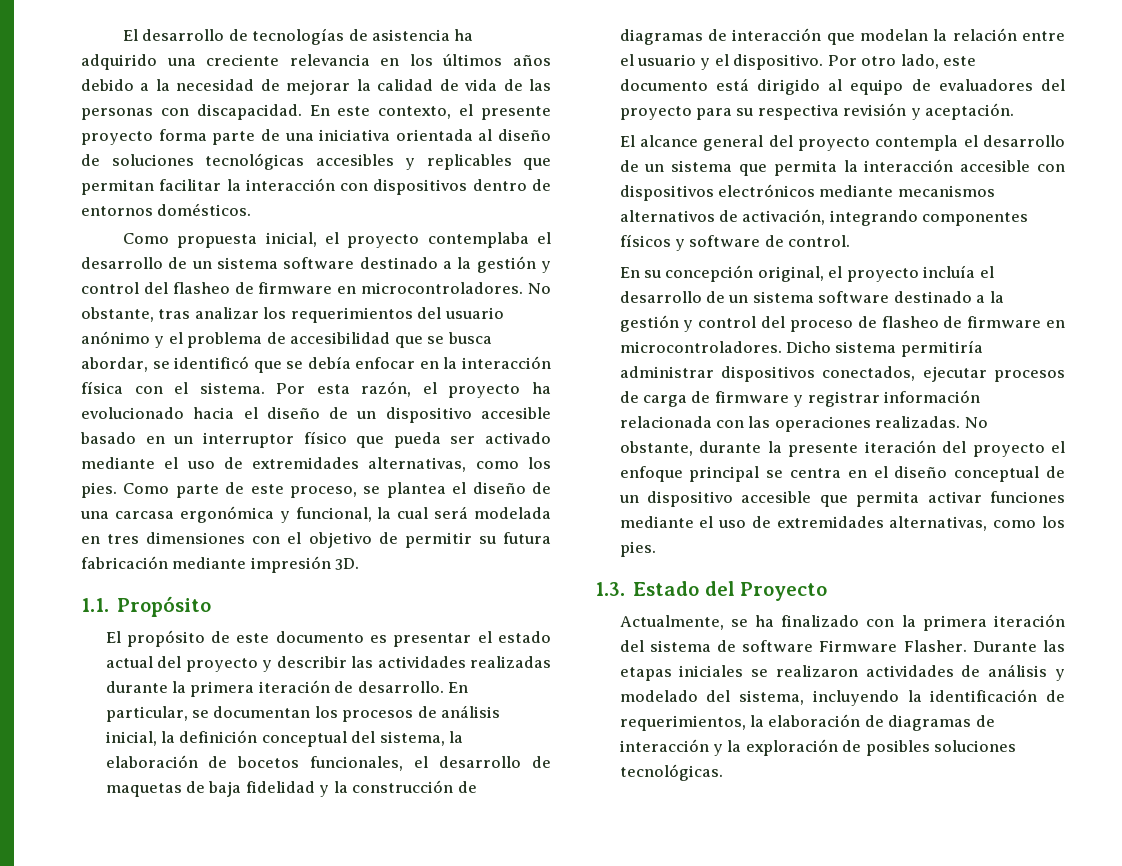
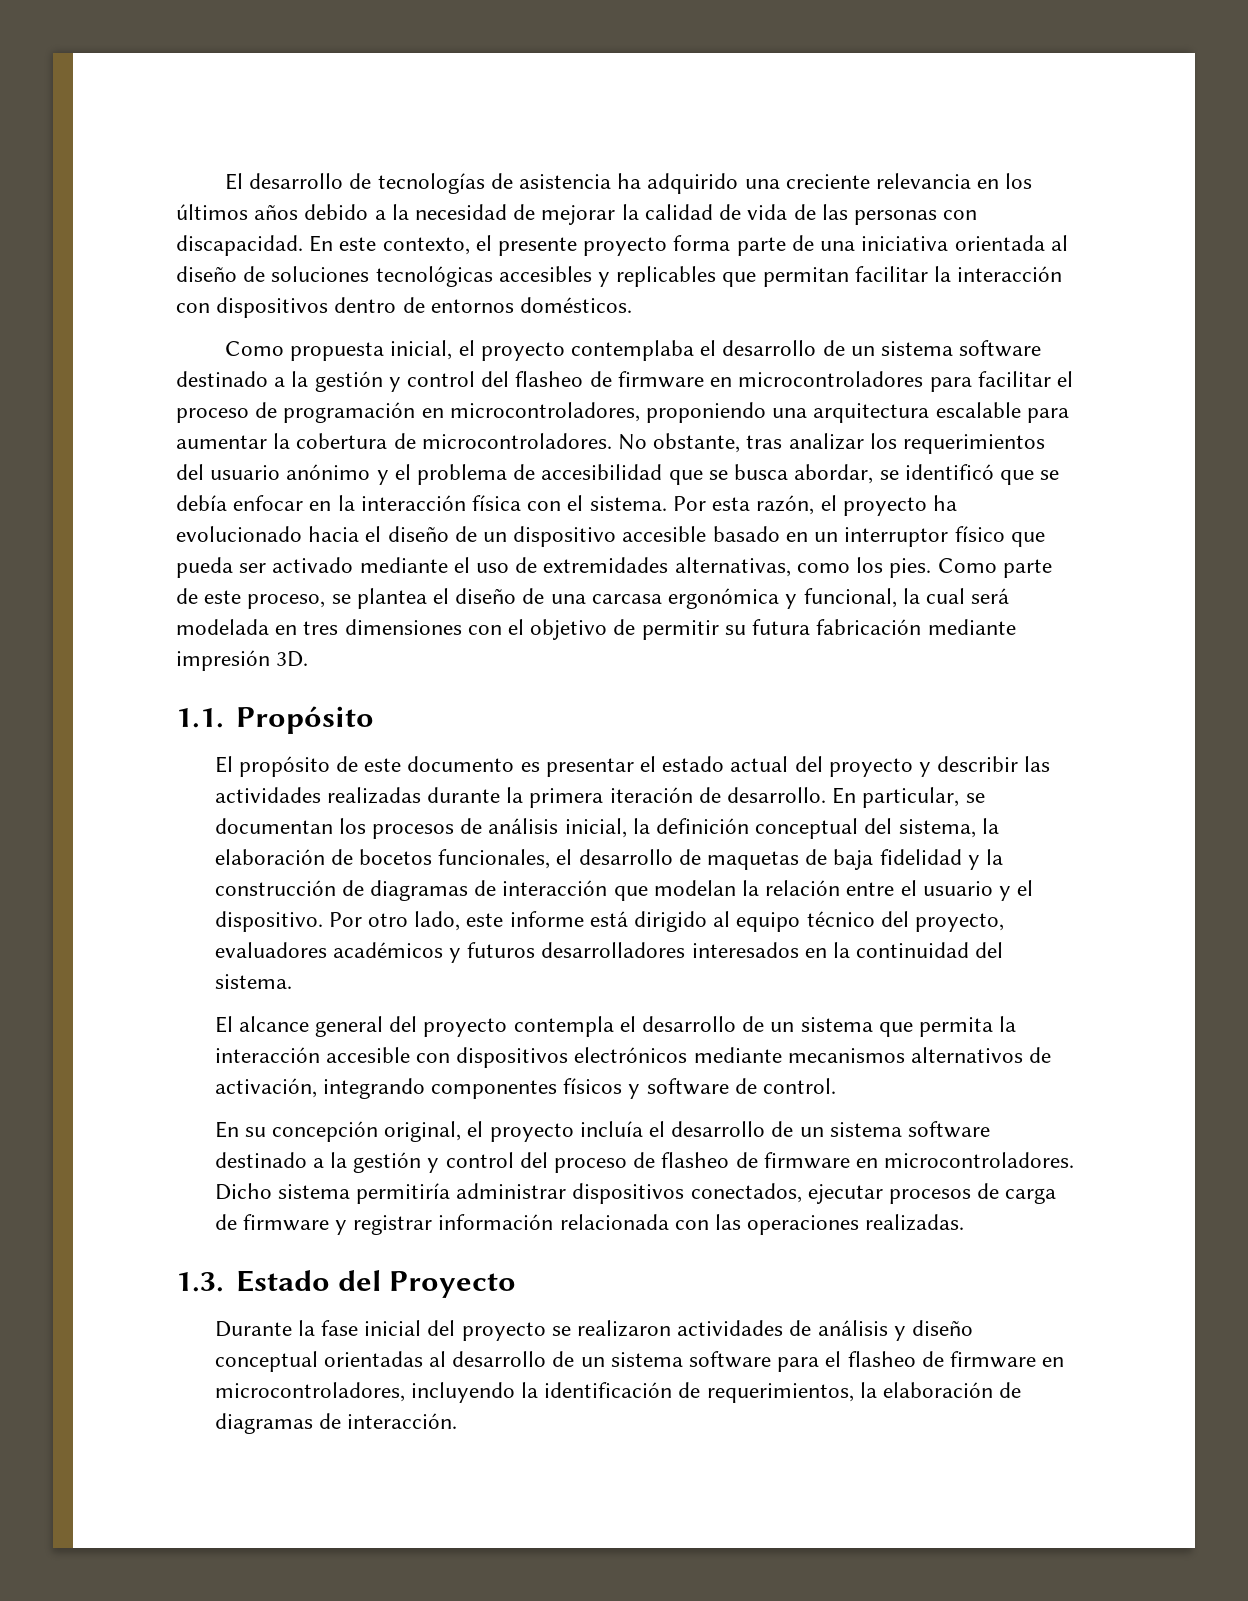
(357, 290) none -> [738,371,1073,392] [176,402,1069,423] [176,433,416,449] microcontroladores para facilitar el proceso de programación en microcontroladores, proponiendo una arquitectura escalable para aumentar la cobertura de
[619,79,708,91] documento -> [509,911,584,927] informe
[911,79,1065,91] [619,103,1015,120] de evaluadores del proyecto para su respectiva revisión y aceptación. -> [806,911,1005,932] [214,942,1004,963] [214,974,292,989] técnico del proyecto, evaluadores académicos y futuros desarrolladores interesados en la continuidad del sistema.
[964,417,988,428] [619,440,1065,457] [619,466,1065,482] [618,491,1065,507] [619,516,1065,531] [619,541,656,557] [595,581,828,601] [619,614,1065,631] [619,640,1065,652] [619,665,744,681] No obstante, durante la presente iteración del proyecto el enfoque principal se centra en el diseño conceptual de un dispositivo accesible que permita activar funciones mediante el uso de extremidades alternativas, como los pies. // 1.3. Estado del Proyecto // Actualmente, se ha finalizado con la primera iteración del sistema de software Firmware Flasher. Durante las etapas iniciales -> [176,1270,517,1298] [214,1320,546,1341] // 1.3. Estado del Proyecto // Durante la fase inicial del proyecto
[619,690,805,705] modelado del sistema, -> [912,1320,974,1336] [214,1351,1065,1372] [214,1382,405,1402] diseño conceptual orientadas al desarrollo de un sistema software para el flasheo de firmware en microcontroladores,
[619,739,1017,756] [619,764,723,781] interacción y la exploración de posibles soluciones tecnológicas. -> [346,1413,457,1429] interacción.

